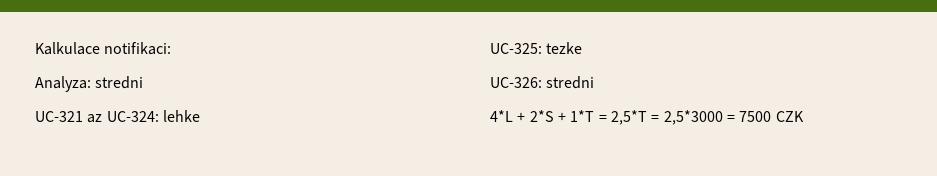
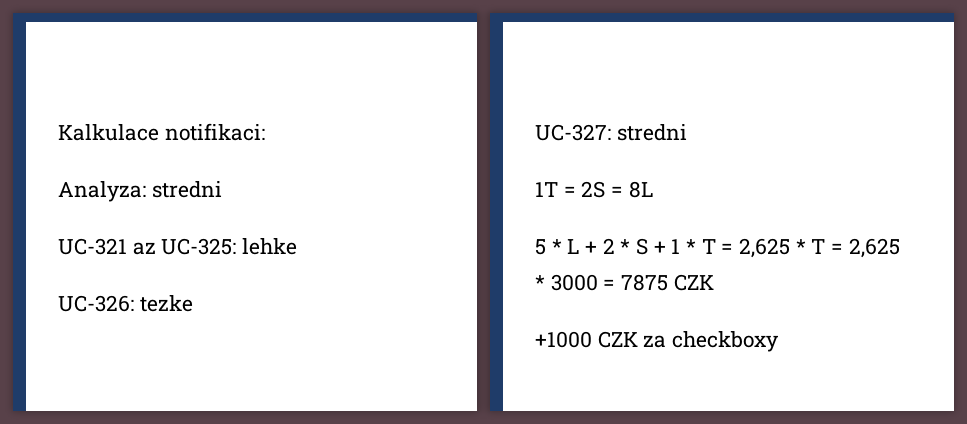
[106,111,159,122] UC-324: -> [161,238,237,255] UC-325:
[490,43,542,54] UC-325: -> [58,295,134,312] UC-326:
[490,76,595,89] [490,110,804,125] UC-326: stredni // 4*L + 2*S + 1*T = 2,5*T = 2,5*3000 = 7500 CZK -> [535,124,687,141] [535,181,653,198] [535,238,900,258] [535,274,714,291] [535,331,780,352] UC-327: stredni // 1T = 2S = 8L // 5 * L + 2 * S + 1 * T = 2,625 * T = 2,625 * 3000 = 7875 CZK // +1000 CZK za checkboxy

